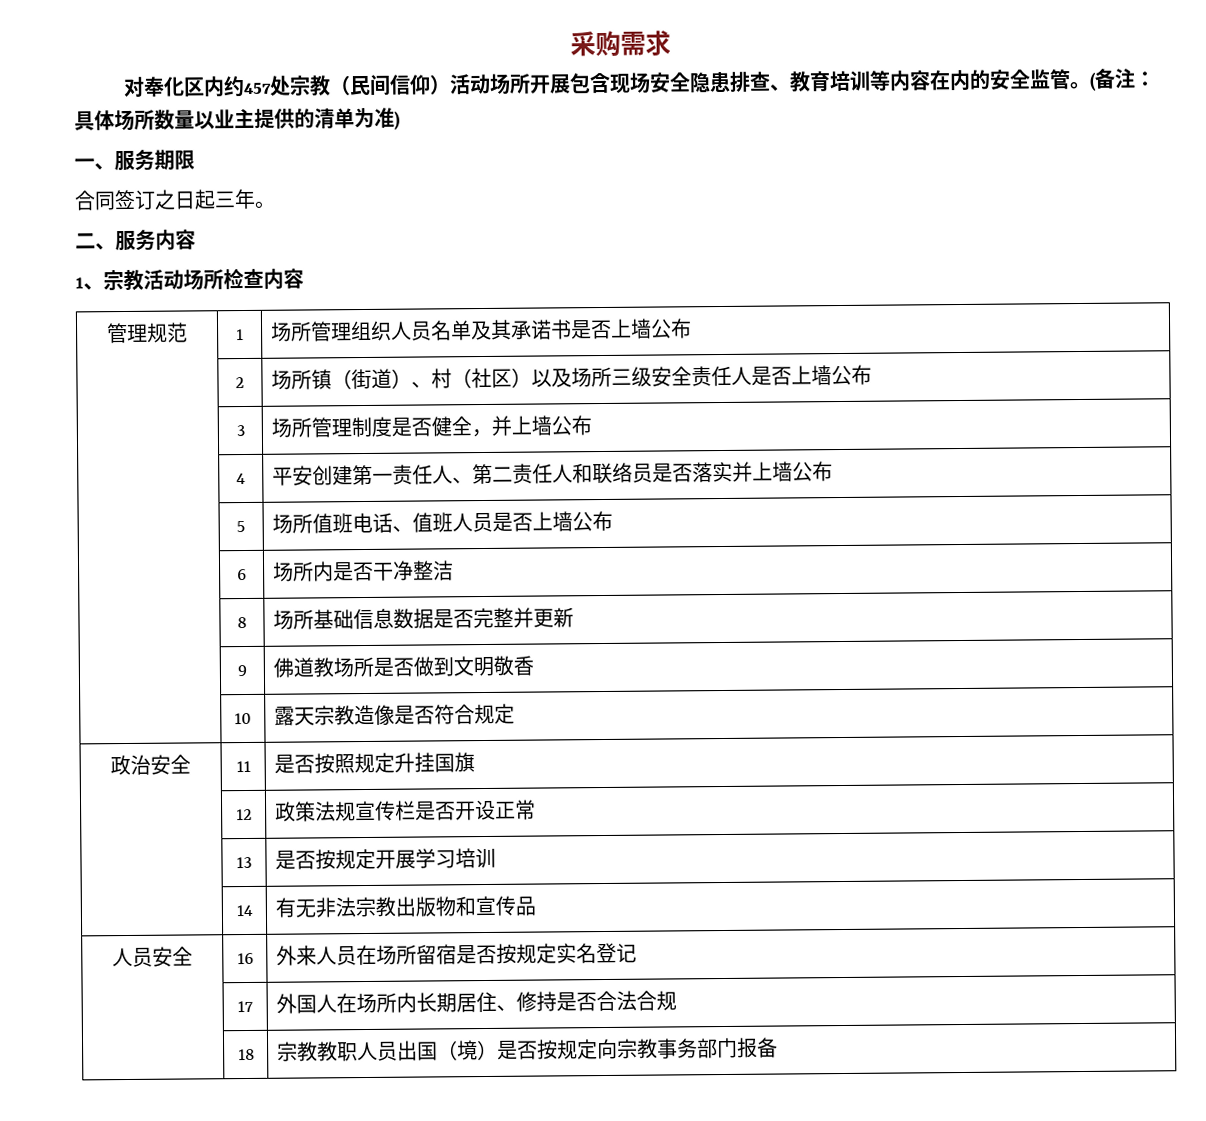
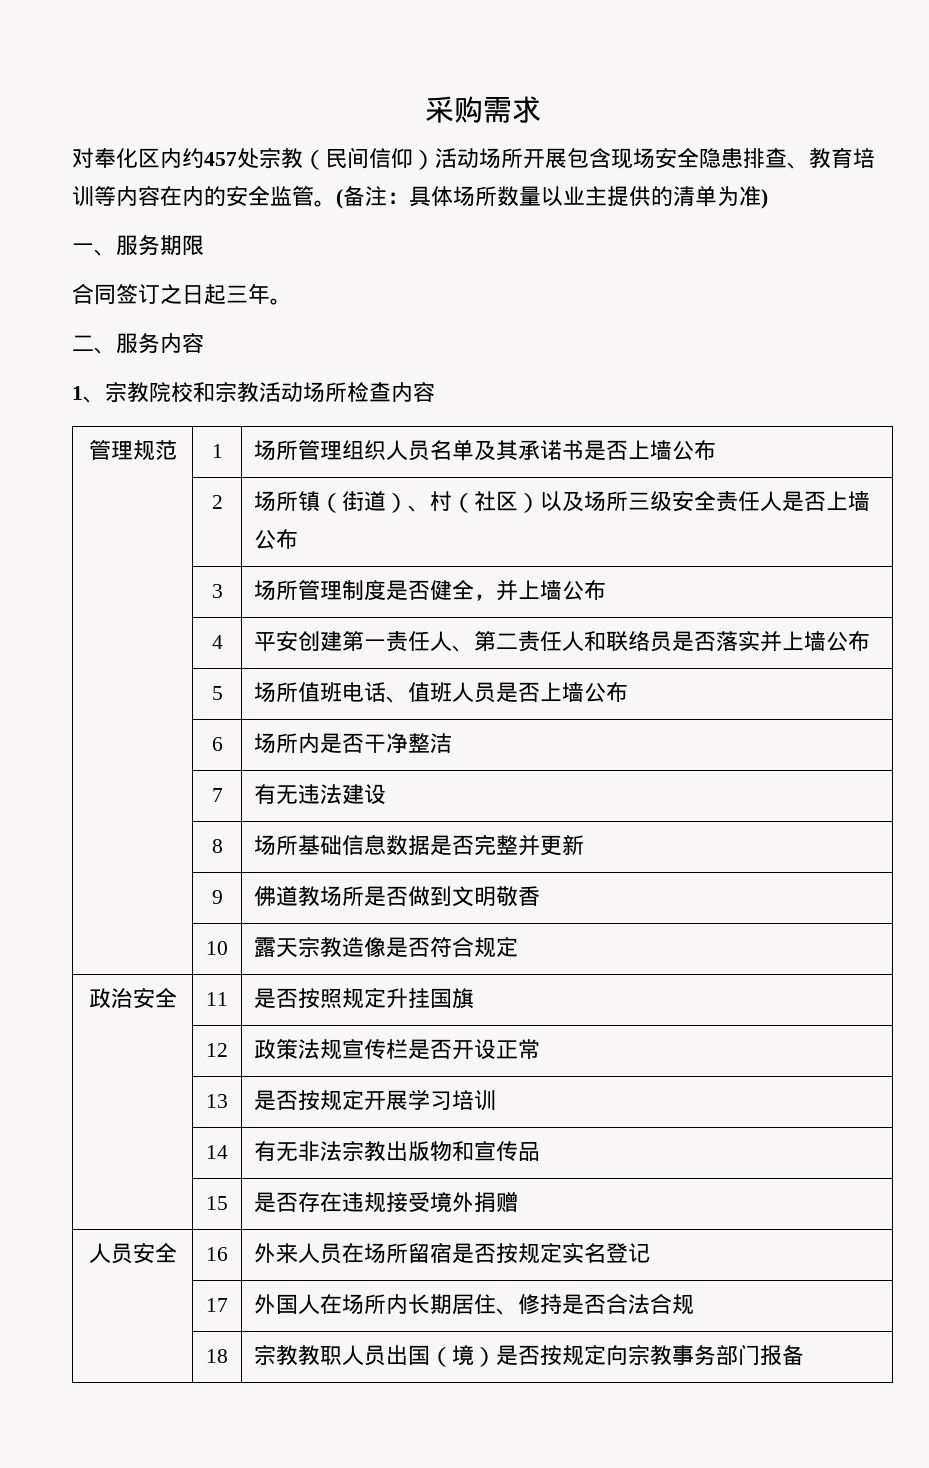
(144, 280) none -> [149,382,259,403] 院校和宗教
(455, 570) none -> [211,788,223,802] [253,784,386,805] // | 7 | 有无违法建设
(537, 906) none -> [206,1196,228,1210] [253,1192,518,1213] // | 15 | 是否存在违规接受境外捐赠

